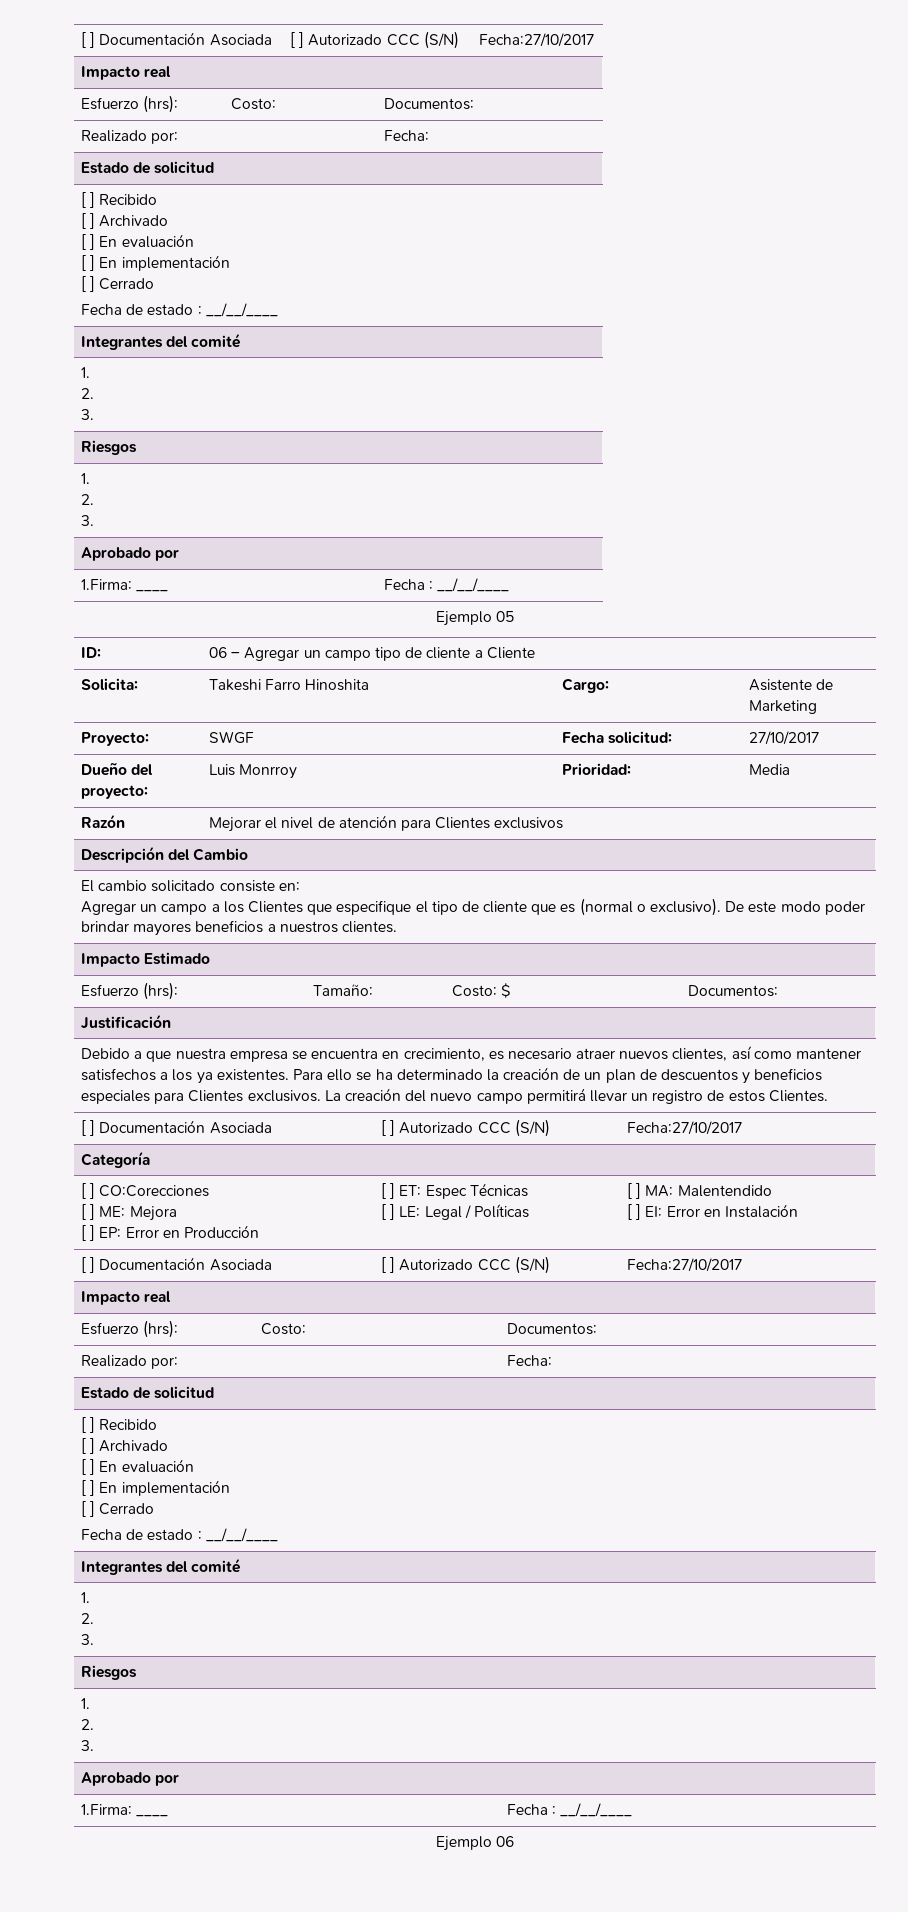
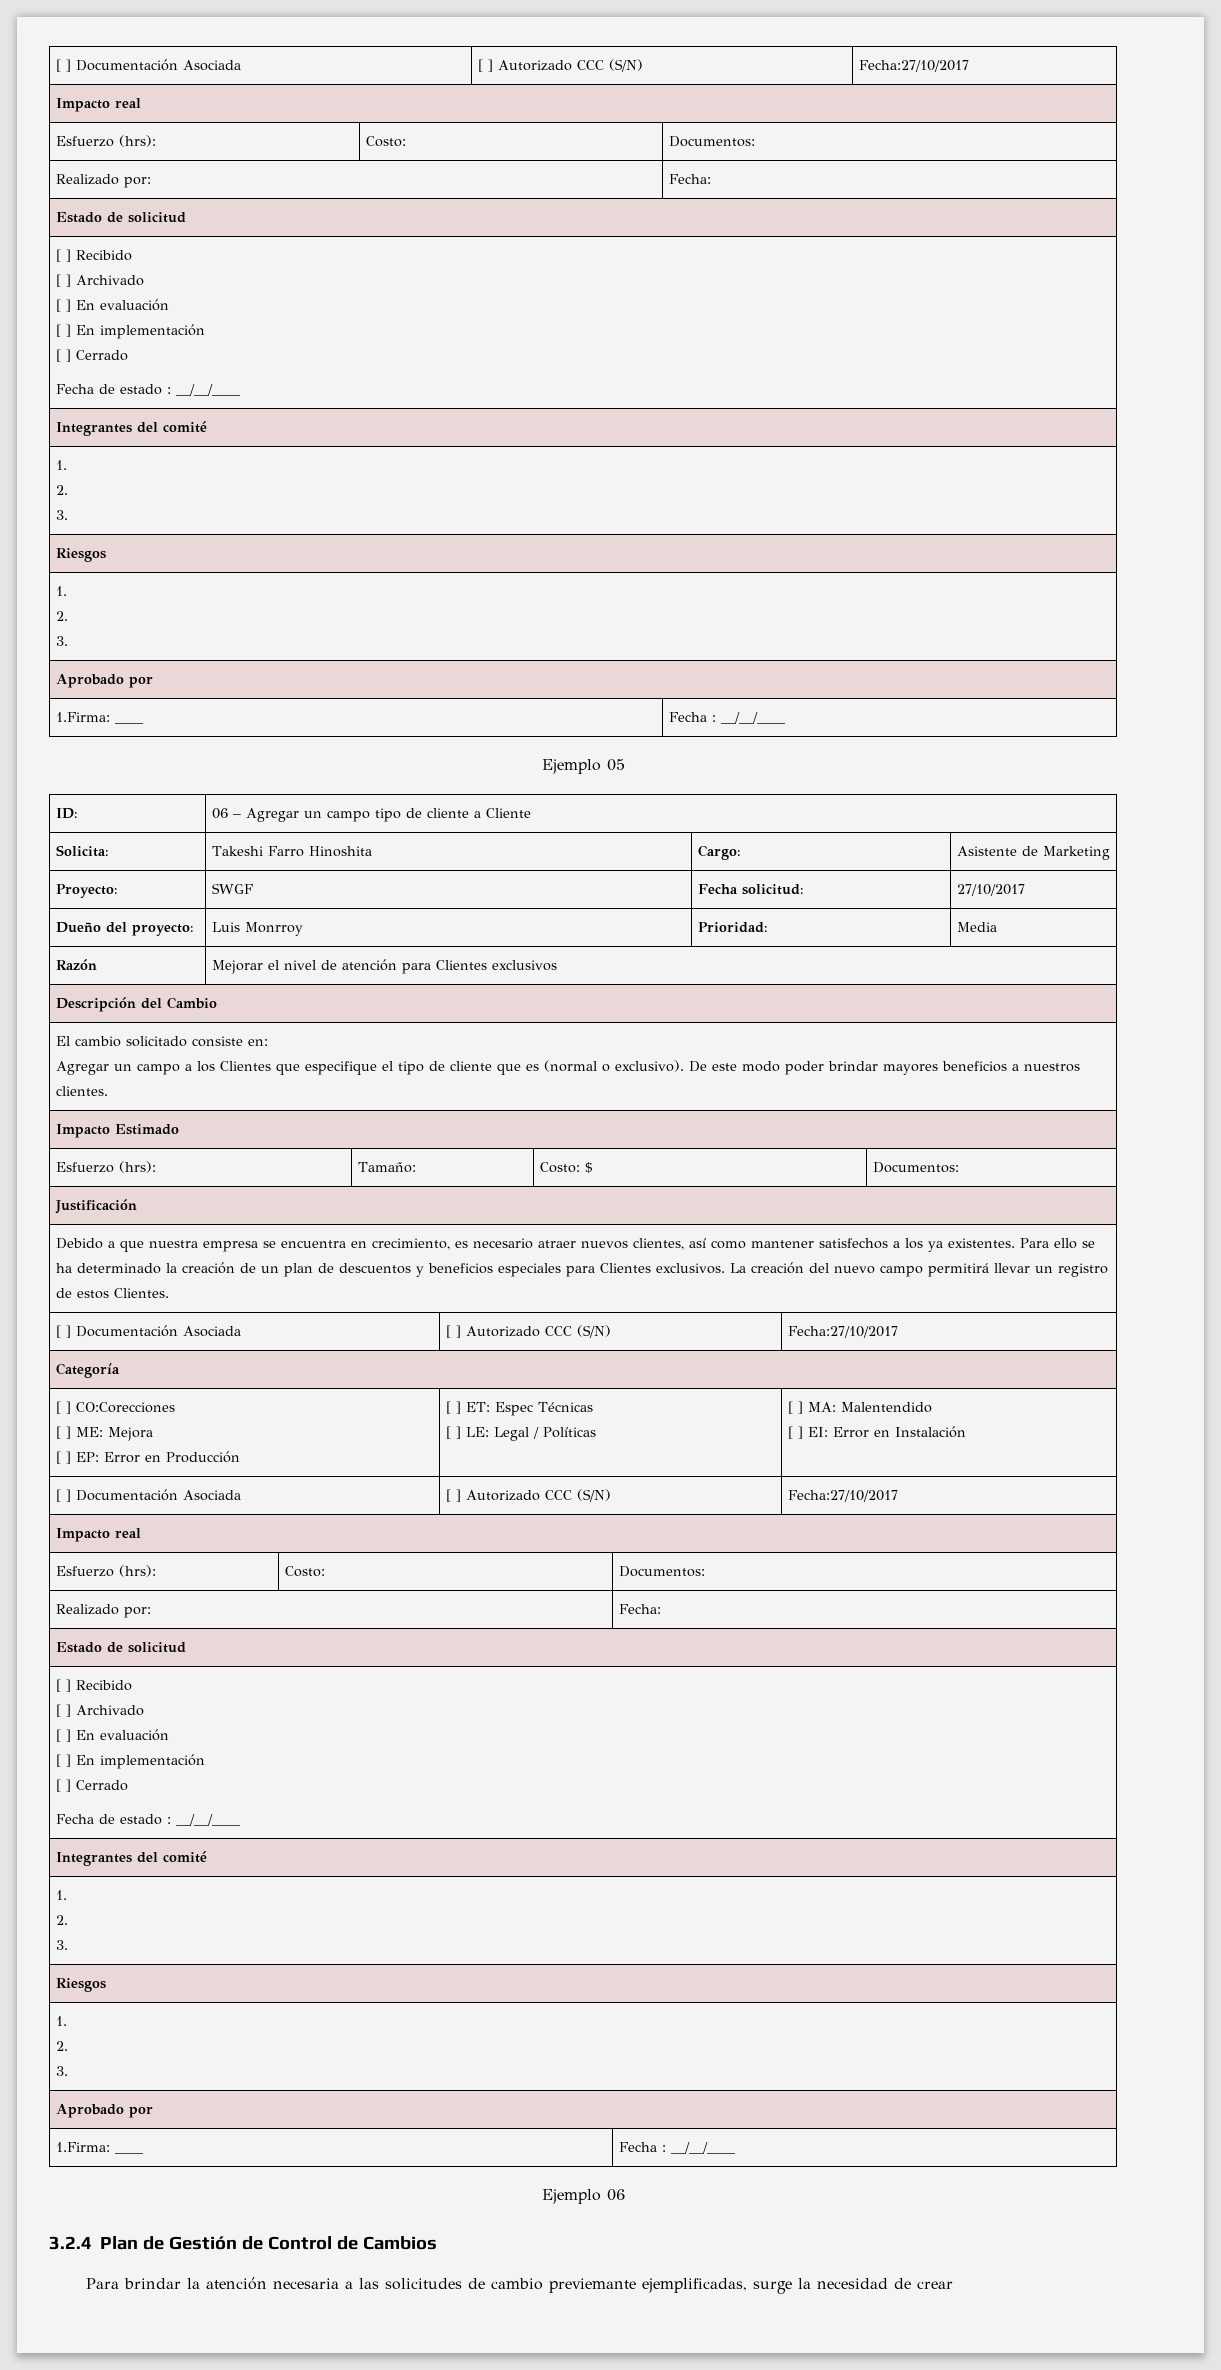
(515, 1841) none -> [49,2236,437,2250] [85,2277,953,2294] // 3.2.4 Plan de Gestión de Control de Cambios // Para brindar la atención necesaria a las solicitudes de cambio previemante ejemplificadas, surge la necesidad de crear

